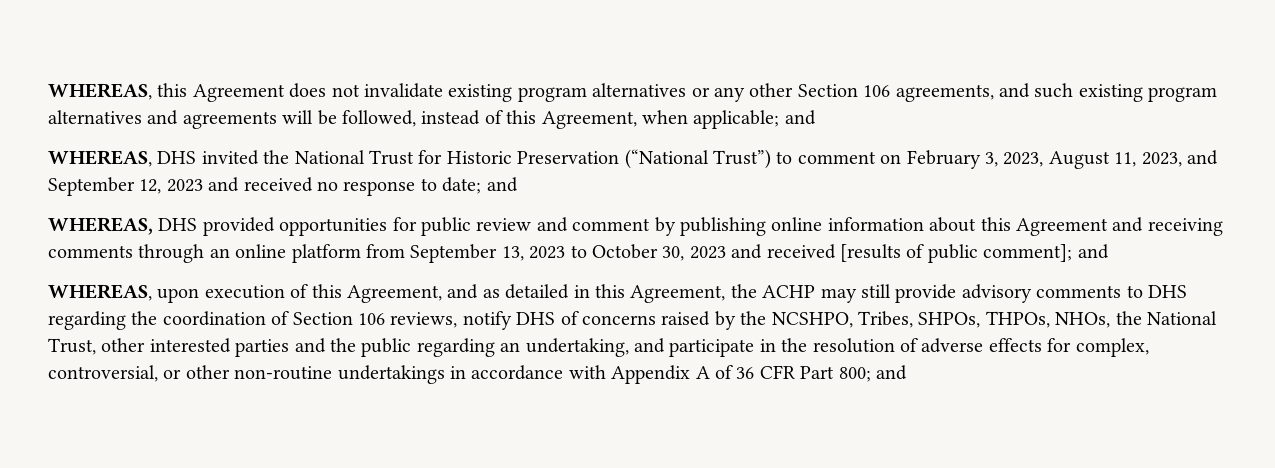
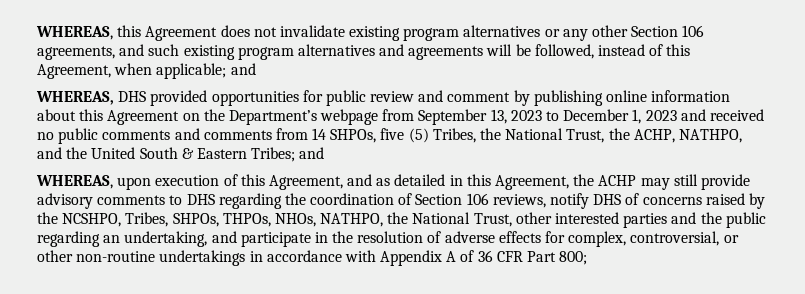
[48,149,1218,169] [48,177,518,196] // WHEREAS, DHS invited the National Trust for Historic Preservation (“National Trust”) to comment on February 3, 2023, August 11, 2023, and September 12, 2023 and received no response to date; and -> (256, 69) none
[1112,217,1223,236] [48,244,361,263] and receiving comments through an online platform -> [182,109,379,125] on the Department’s webpage
[591,244,1073,263] October 30, 2023 and received [results of public comment]; -> [563,109,764,124] [37,128,742,144] [37,147,296,162] December 1, 2023 and received no public comments and comments from 14 SHPOs, five (5) Tribes, the National Trust, the ACHP, NATHPO, and the United South & Eastern Tribes;
(1111, 320) none -> [320,213,384,227] NATHPO,
[875,365,907,380] and -> (588, 258) none

